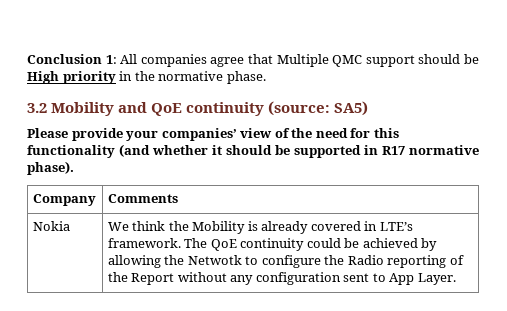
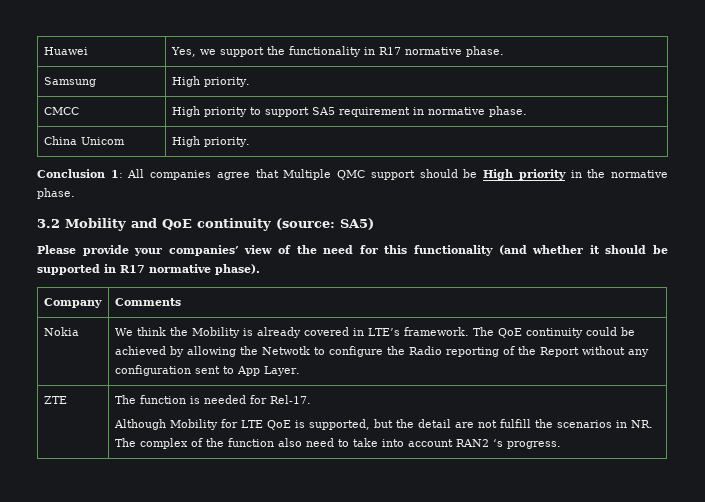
(27, 59) none -> [43,47,88,55] [170,46,504,57] [43,77,96,87] [171,76,250,87] [43,107,79,115] [171,106,527,117] [43,136,125,145] [171,136,250,147] Huawei | Yes, we support the functionality in R17 normative phase. // Samsung | High priority. // CMCC | High priority to support SA5 requirement in normative phase. // China Unicom | High priority. //
(456, 279) none -> [43,396,67,404] [114,395,311,404] [113,419,653,430] [114,438,561,449] // ZTE | The function is needed for Rel-17. // Although Mobility for LTE QoE is supported, but the detail are not fulfill the scenarios in NR. The complex of the function also need to take into account RAN2 ‘s progress.

